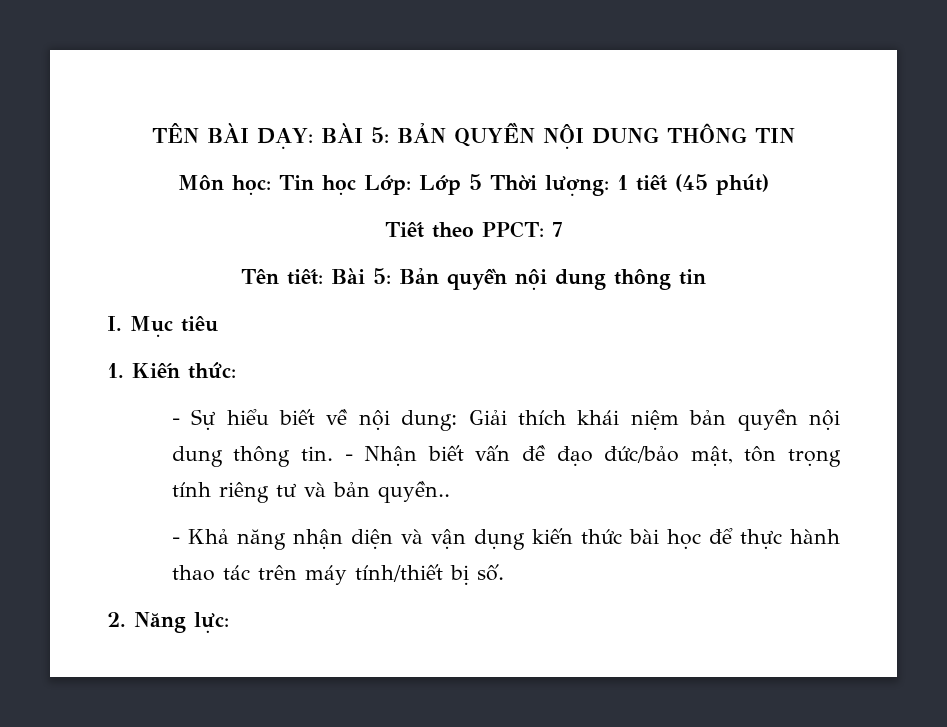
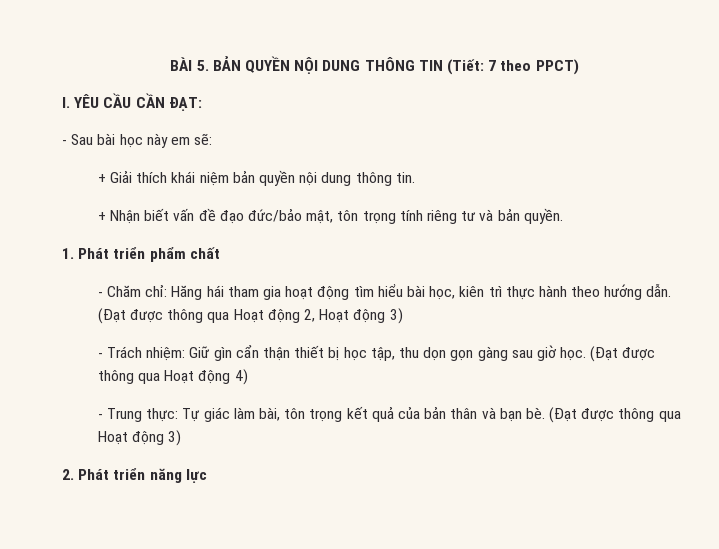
[152,123,389,149] TÊN BÀI DẠY: BÀI 5: -> [170,57,209,71] BÀI 5.
[178,174,769,196] [384,221,563,238] [241,268,706,290] [107,316,218,337] [107,362,236,379] [171,409,458,431] // Môn học: Tin học Lớp: Lớp 5 Thời lượng: 1 tiết (45 phút) // Tiết theo PPCT: 7 // Tên tiết: Bài 5: Bản quyền nội dung thông tin // I. Mục tiêu // 1. Kiến thức: // - Sự hiểu biết về nội dung: -> [446,59,579,75] [62,93,202,111] [62,133,213,148] [97,174,106,183] (Tiết: 7 theo PPCT) // I. YÊU CẦU CẦN ĐẠT: // - Sau bài học này em sẽ: // +
[344,454,353,461] - -> [97,212,106,221] // +
[377,481,450,503] [171,528,841,550] [171,564,504,585] [107,612,229,633] quyền.. // - Khả năng nhận diện và vận dụng kiến thức bài học để thực hành thao tác trên máy tính/thiết bị số. // 2. Năng lực: -> [523,208,563,224] [62,247,220,262] [97,283,672,300] [97,308,403,324] [97,345,656,362] [97,369,248,385] [97,406,681,423] [97,430,182,446] [62,468,207,483] quyền. // 1. Phát triển phẩm chất // - Chăm chỉ: Hăng hái tham gia hoạt động tìm hiểu bài học, kiên trì thực hành theo hướng dẫn. (Đạt được thông qua Hoạt động 2, Hoạt động 3) // - Trách nhiệm: Giữ gìn cẩn thận thiết bị học tập, thu dọn gọn gàng sau giờ học. (Đạt được thông qua Hoạt động 4) // - Trung thực: Tự giác làm bài, tôn trọng kết quả của bản thân và bạn bè. (Đạt được thông qua Hoạt động 3) // 2. Phát triển năng lực

